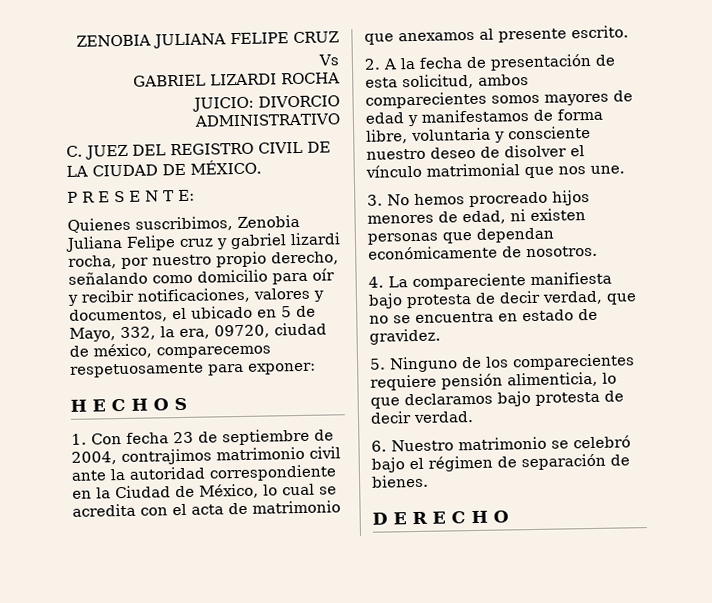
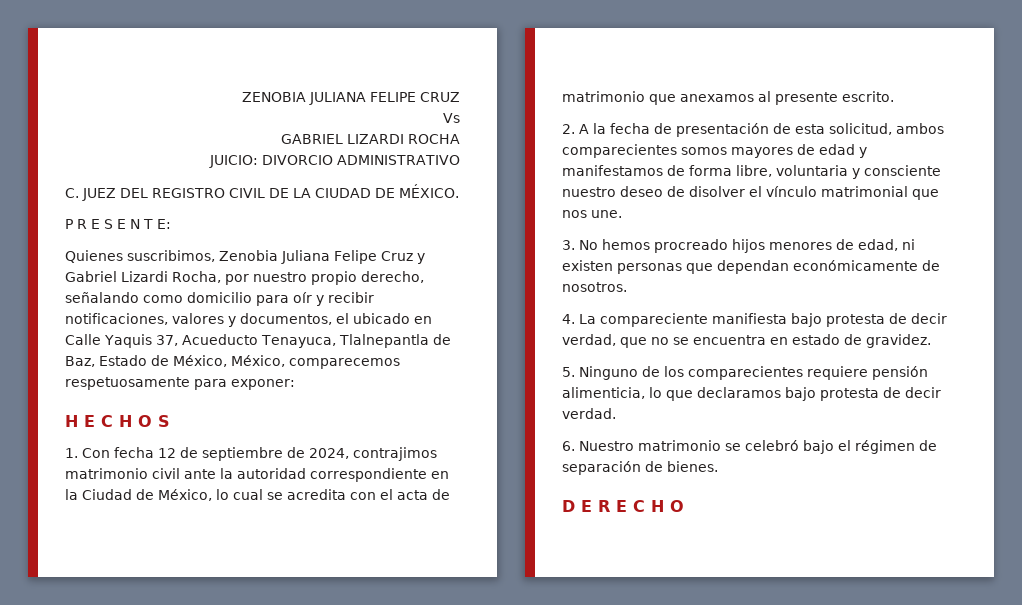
[179,232,341,250] [68,255,117,269] cruz y gabriel lizardi rocha, -> [381,251,425,264] [65,271,221,283] Cruz y Gabriel Lizardi Rocha,
[281,305,316,318] [69,322,327,342] [69,343,152,359] 5 de Mayo, 332, la era, 09720, ciudad de méxico, -> [65,334,451,348] [65,355,285,367] Calle Yaquis 37, Acueducto Tenayuca, Tlalnepantla de Baz, Estado de México, México,
[173,431,194,444] 23 -> [158,448,176,458] 12
[71,451,117,465] 2004, -> [309,448,349,459] 2024,

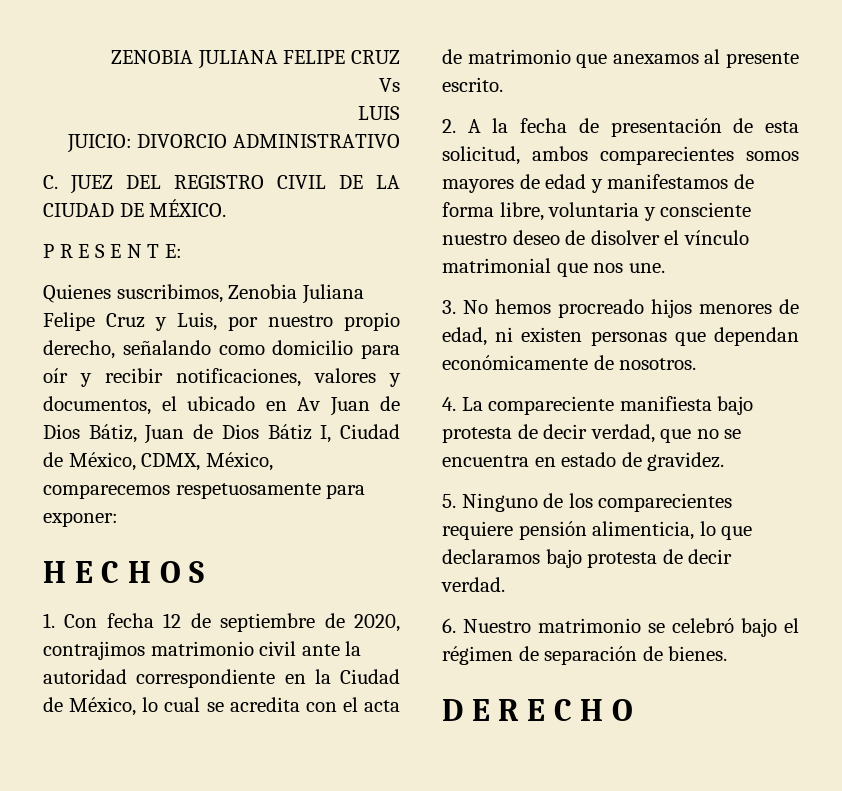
[281,134,460,144] GABRIEL LIZARDI ROCHA -> [358,106,400,120] LUIS
[65,271,221,283] Gabriel Lizardi Rocha, -> [177,312,217,331] Luis,
[65,334,451,348] [65,355,227,367] Calle Yaquis 37, Acueducto Tenayuca, Tlalnepantla de Baz, Estado de México, -> [297,396,400,416] [43,424,401,444] [43,452,201,471] Av Juan de Dios Bátiz, Juan de Dios Bátiz I, Ciudad de México, CDMX,
[309,448,349,459] 2024, -> [354,614,400,632] 2020,

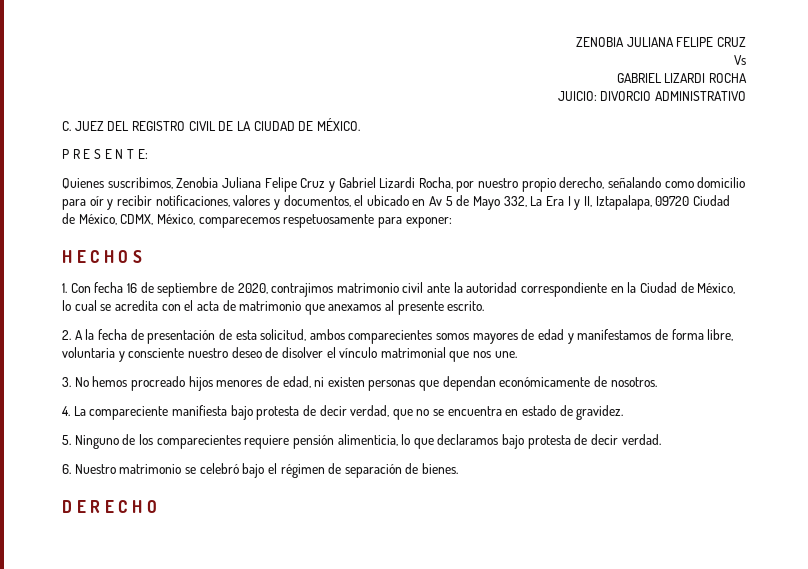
[358,106,400,120] LUIS -> [616,73,747,83] GABRIEL LIZARDI ROCHA
[177,312,217,331] Luis, -> [338,177,453,189] Gabriel Lizardi Rocha,
[329,396,400,416] [43,424,332,444] Juan de Dios Bátiz, Juan de Dios Bátiz I, -> [445,195,690,210] 5 de Mayo 332, La Era I y II, Iztapalapa, 09720
[163,613,182,628] 12 -> [126,283,137,293] 16

